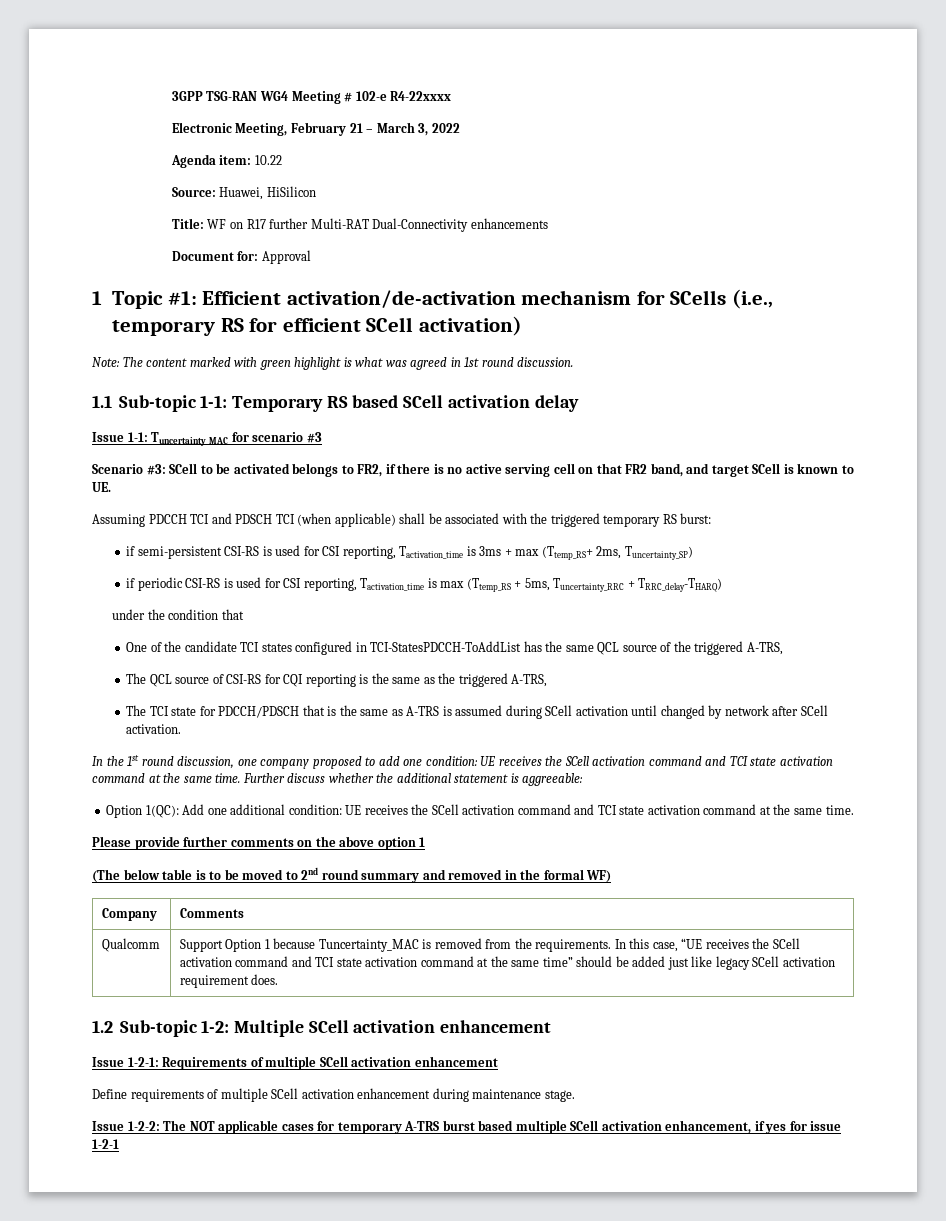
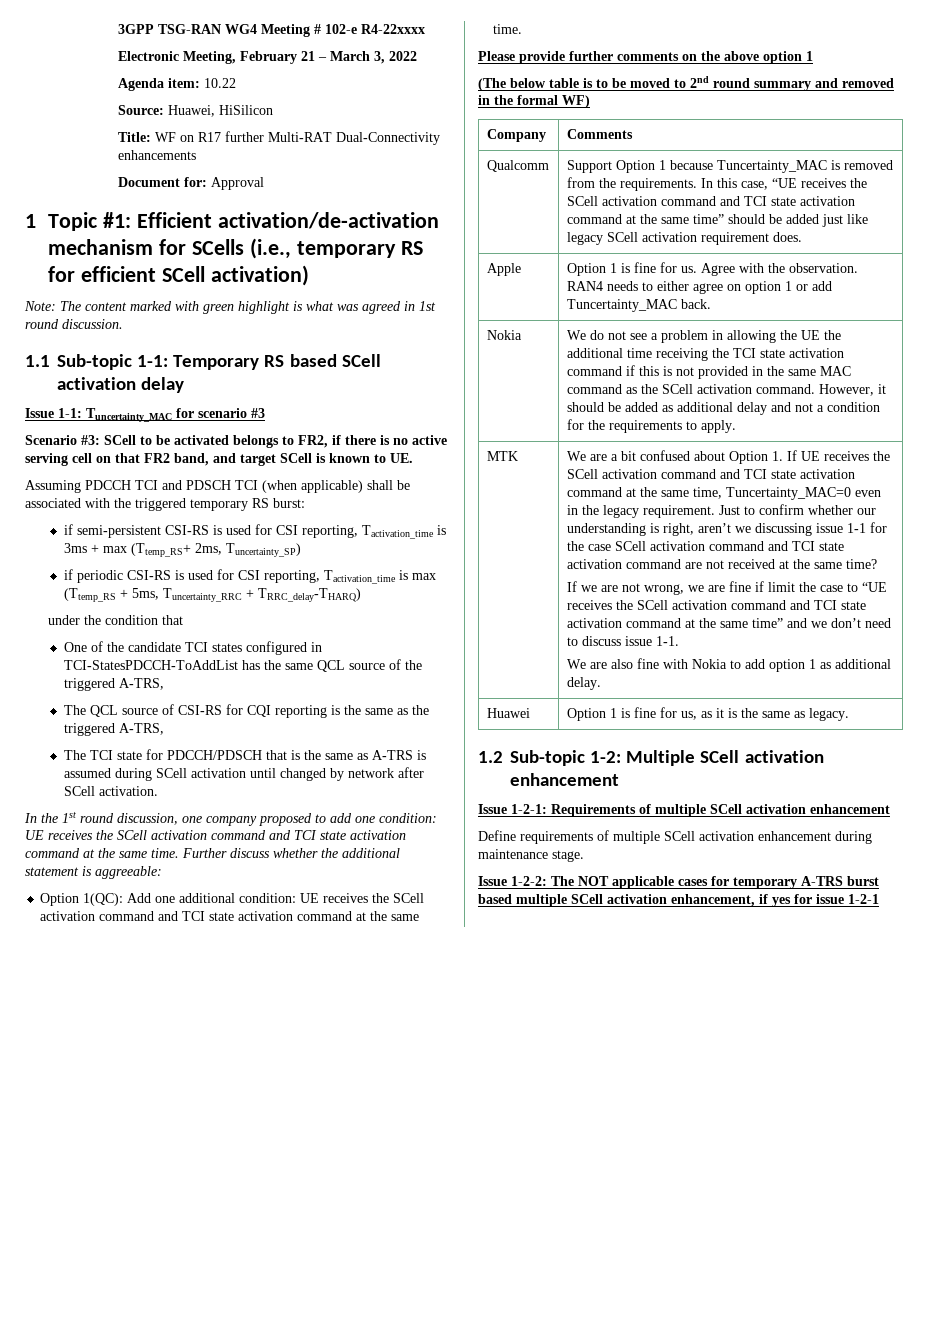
(279, 979) none -> [486,263,521,276] [566,262,858,276] [566,281,832,294] [566,299,711,312] [486,330,522,340] [566,330,841,343] [566,348,844,361] [566,365,851,379] [566,384,886,396] [566,402,880,415] [566,419,736,433] [486,451,518,461] [566,450,890,464] [566,469,855,479] [566,487,881,500] [566,504,876,518] [566,522,887,536] [566,541,844,551] [566,559,877,569] [566,581,887,595] [566,600,866,610] [566,618,891,628] [566,636,679,646] [566,658,891,672] [566,677,601,690] [486,708,530,718] [566,707,849,721] // Apple | Option 1 is fine for us. Agree with the observation. RAN4 needs to either agree on option 1 or add Tuncertainty_MAC back. // Nokia | We do not see a problem in allowing the UE the additional time receiving the TCI state activation command if this is not provided in the same MAC command as the SCell activation command. However, it should be added as additional delay and not a condition for the requirements to apply. // MTK | We are a bit confused about Option 1. If UE receives the SCell activation command and TCI state activation command at the same time, Tuncertainty_MAC=0 even in the legacy requirement. Just to confirm whether our understanding is right, aren’t we discussing issue 1-1 for the case SCell activation command and TCI state activation command are not received at the same time? // If we are not wrong, we are fine if limit the case to “UE receives the SCell activation command and TCI state activation command at the same time” and we don’t need to discuss issue 1-1. // We are also fine with Nokia to add option 1 as additional delay. // Huawei | Option 1 is fine for us, as it is the same as legacy.

